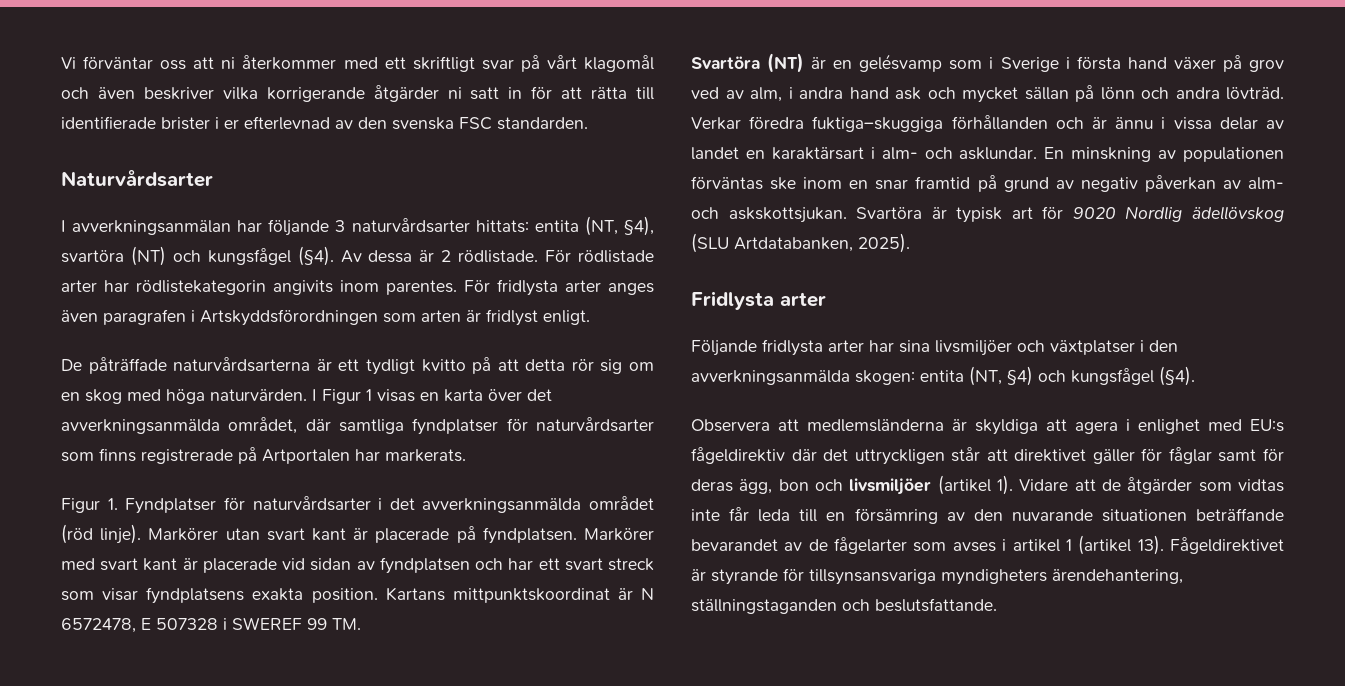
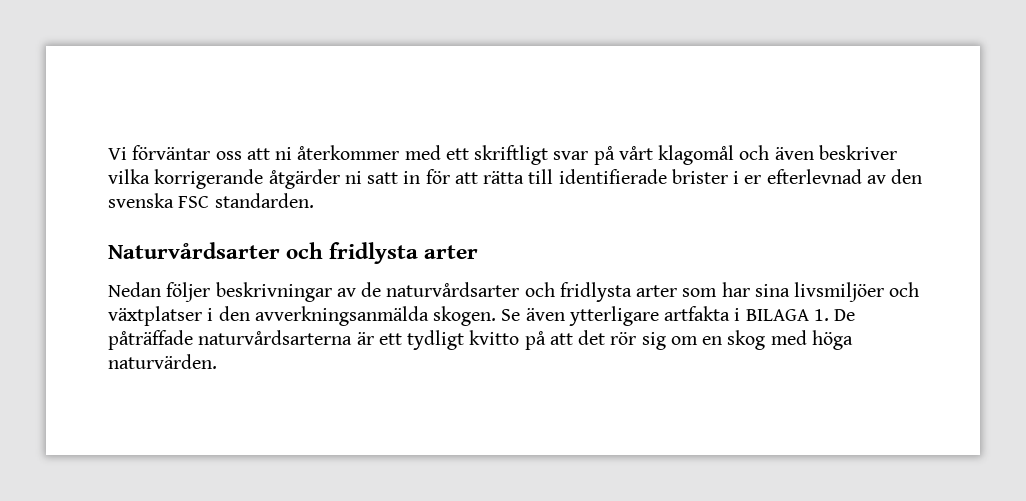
[61,216,654,236] [61,246,655,266] [61,279,654,296] [61,309,590,326] // I avverkningsanmälan har följande 3 naturvårdsarter hittats: entita (NT, §4), svartöra (NT) och kungsfågel (§4). Av dessa är 2 rödlistade. För rödlistade arter har rödlistekategorin angivits inom parentes. För fridlysta arter anges även paragrafen i Artskyddsförordningen som arten är fridlyst enligt. // -> [286,242,479,264] [108,282,920,302] [108,306,829,326] och fridlysta arter // Nedan följer beskrivningar av de naturvårdsarter och fridlysta arter som har sina livsmiljöer och växtplatser i den avverkningsanmälda skogen. Se även ytterligare artfakta i BILAGA 1.
[525,359,566,371] detta -> [578,330,606,345] det
[312,389,552,404] [61,417,654,435] [61,447,466,464] [61,496,654,514] [61,524,654,544] [61,557,654,574] [61,587,654,604] [61,617,361,633] [691,53,1284,73] [691,85,1284,103] [691,115,1284,132] [691,147,1284,162] [691,175,1284,192] [691,206,1284,223] [691,233,910,253] [691,291,826,310] [691,339,1178,356] [691,366,1195,386] [691,419,1284,435] [691,447,1284,465] [691,475,1284,495] [691,507,1284,524] [691,535,1284,555] [691,568,1183,585] [691,598,997,614] I Figur 1 visas en karta över det avverkningsanmälda området, där samtliga fyndplatser för naturvårdsarter som finns registrerade på Artportalen har markerats. // Figur 1. Fyndplatser för naturvårdsarter i det avverkningsanmälda området (röd linje). Markörer utan svart kant är placerade på fyndplatsen. Markörer med svart kant är placerade vid sidan av fyndplatsen och har ett svart streck som visar fyndplatsens exakta position. Kartans mittpunktskoordinat är N 6572478, E 507328 i SWEREF 99 TM. // Svartöra (NT) är en gelésvamp som i Sverige i första hand växer på grov ved av alm, i andra hand ask och mycket sällan på lönn och andra lövträd. Verkar föredra fuktiga–skuggiga förhållanden och är ännu i vissa delar av landet en karaktärsart i alm- och asklundar. En minskning av populationen förväntas ske inom en snar framtid på grund av negativ påverkan av alm- och askskottsjukan. Svartöra är typisk art för 9020 Nordlig ädellövskog (SLU Artdatabanken, 2025). // Fridlysta arter // Följande fridlysta arter har sina livsmiljöer och växtplatser i den avverkningsanmälda skogen: entita (NT, §4) och kungsfågel (§4). // Observera att medlemsländerna är skyldiga att agera i enlighet med EU:s fågeldirektiv där det uttryckligen står att direktivet gäller för fåglar samt för deras ägg, bon och livsmiljöer (artikel 1). Vidare att de åtgärder som vidtas inte får leda till en försämring av den nuvarande situationen beträffande bevarandet av de fågelarter som avses i artikel 1 (artikel 13). Fågeldirektivet är styrande för tillsynsansvariga myndigheters ärendehantering, ställningstaganden och beslutsfattande. -> (217, 361) none

